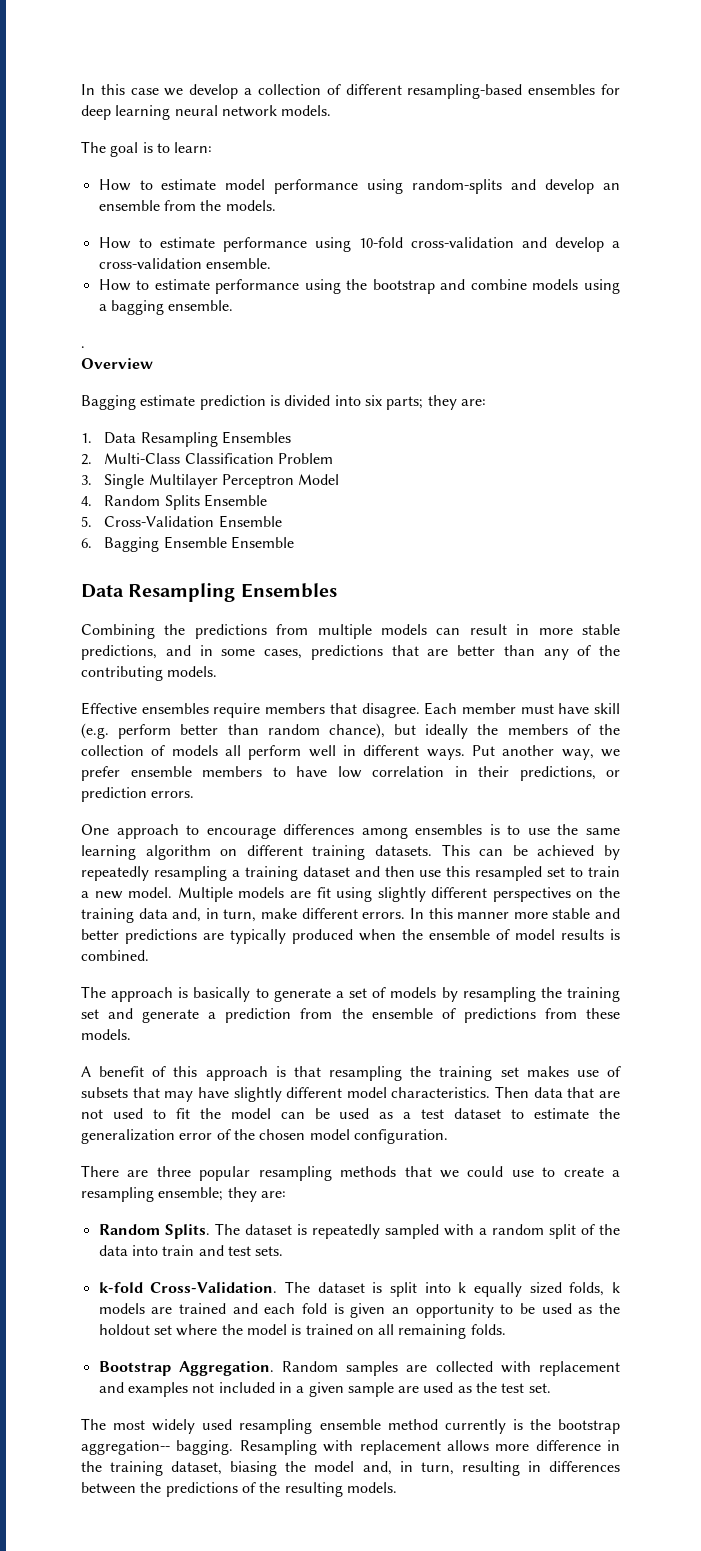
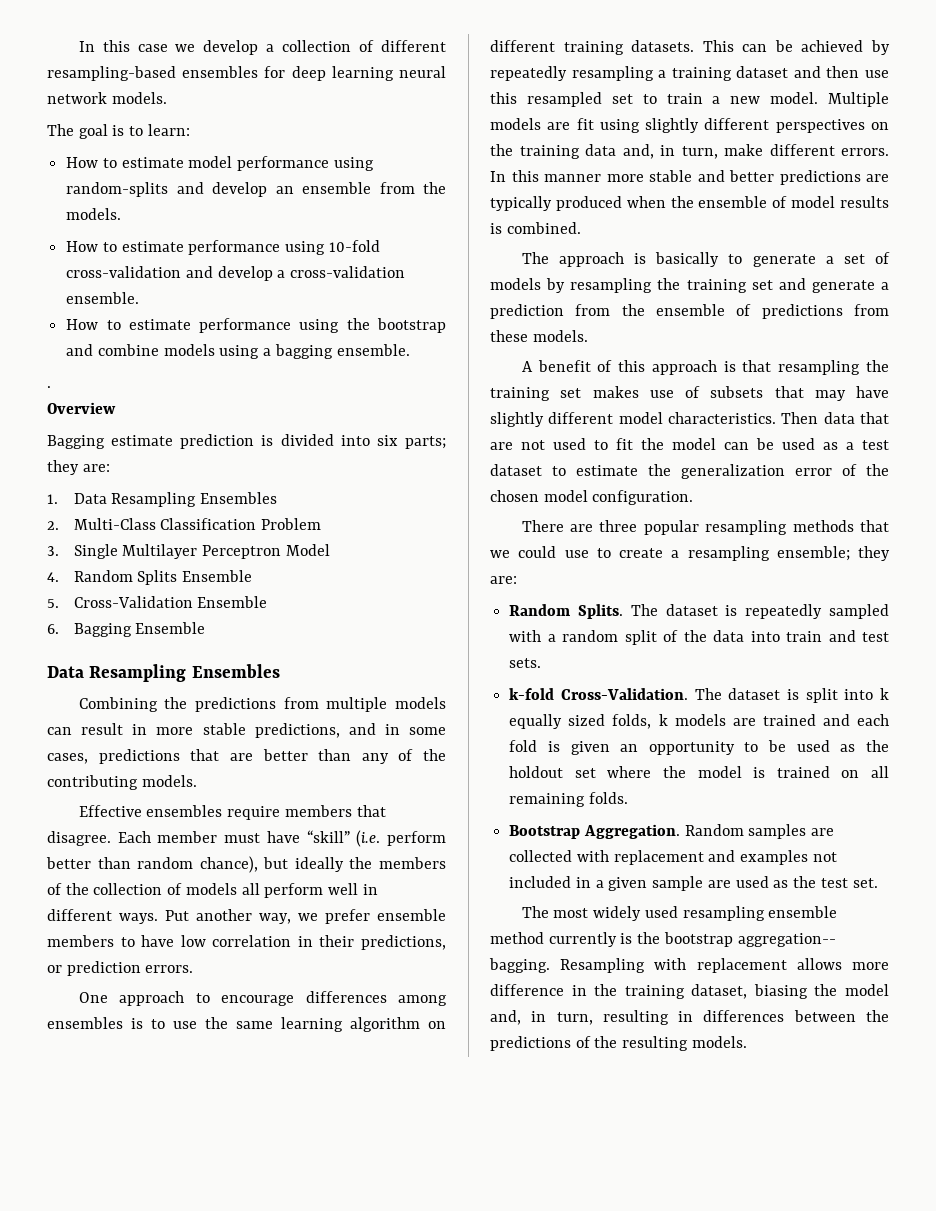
[231,536,295,549] Ensemble -> (206, 628) none
[593,703,620,714] [81,723,109,739] skill (e.g. -> [306,830,381,847] “skill” (i.e.

